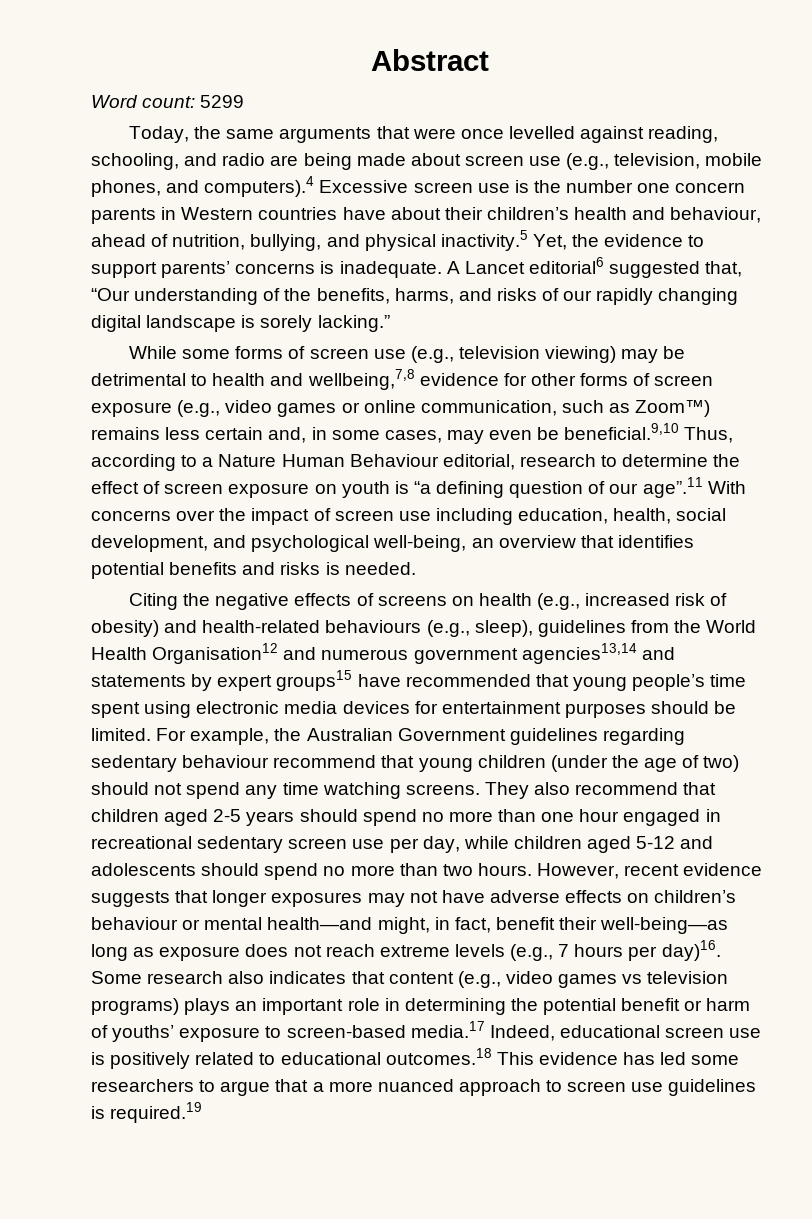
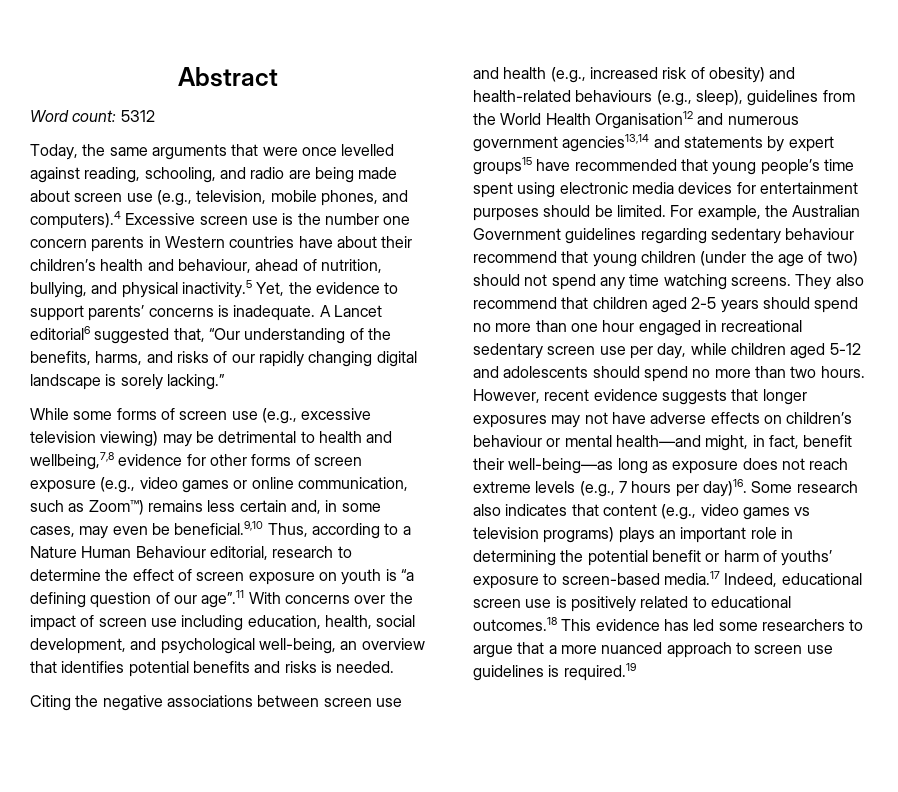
[200,95,245,108] 5299 -> [120,110,155,122] 5312
(454, 354) none -> [301,408,372,420] excessive
[294,593,474,606] effects of screens on -> [166,695,402,707] [473,67,499,79] associations between screen use and

